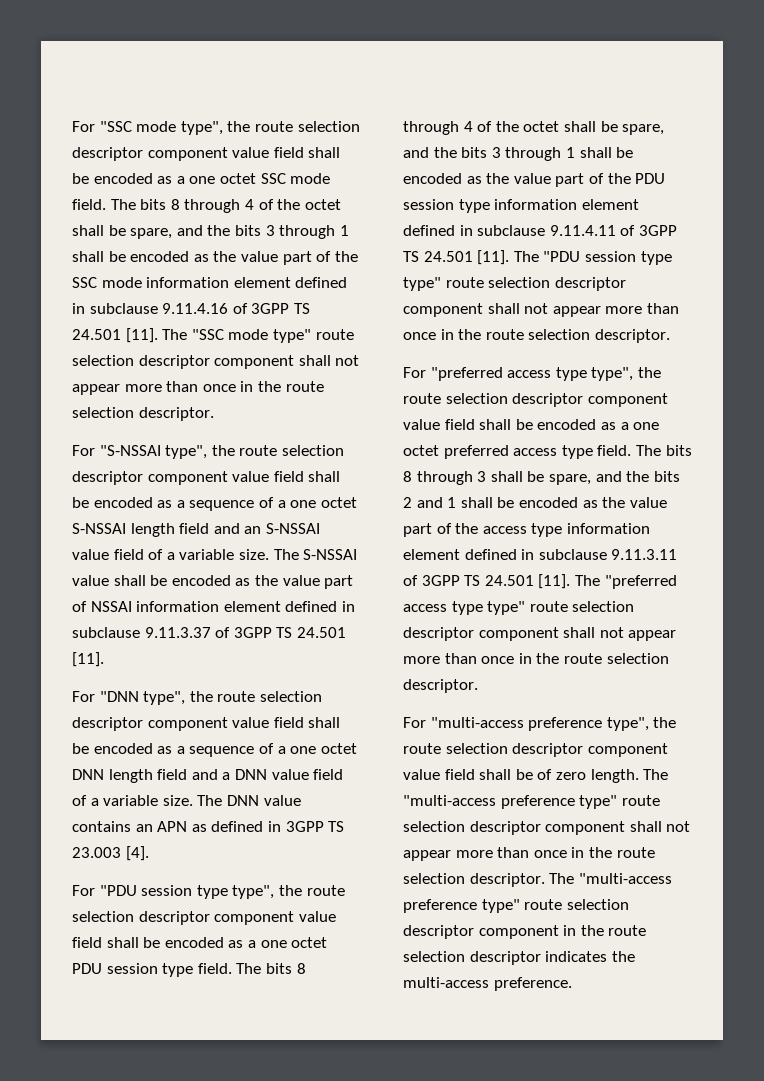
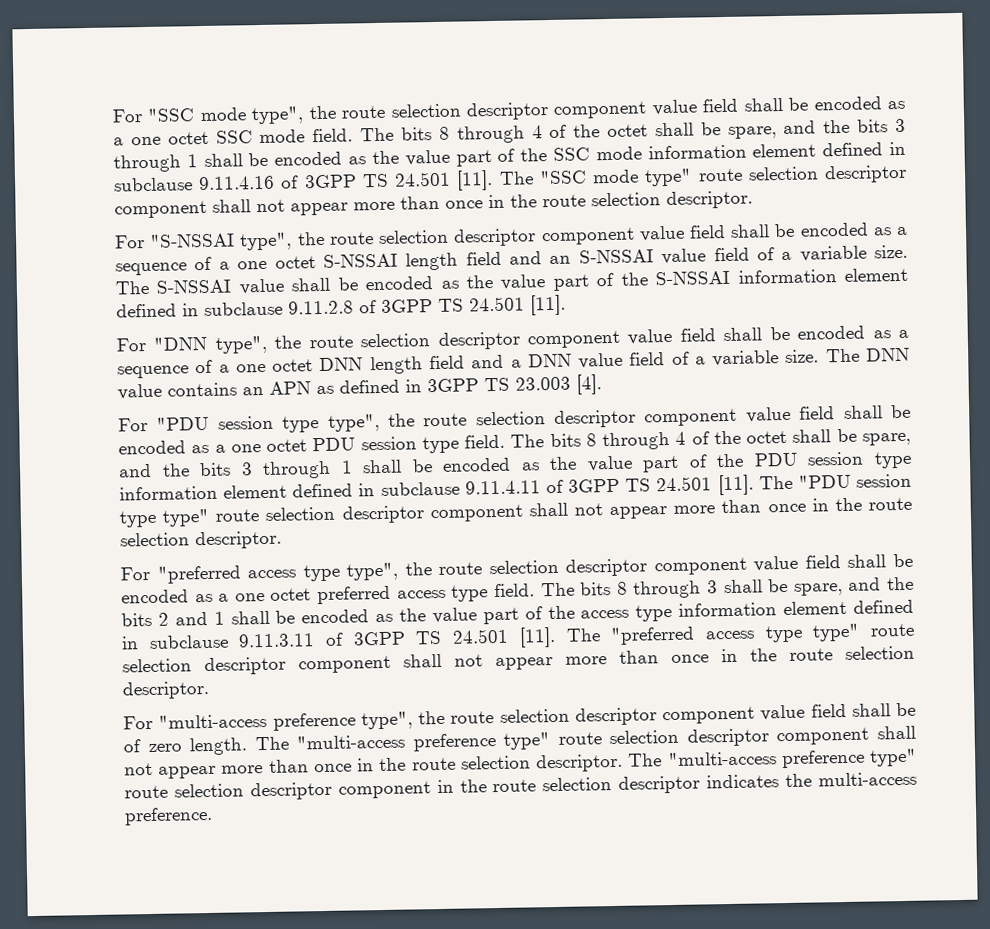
[90,601,355,612] [72,627,211,638] NSSAI information element defined in subclause 9.11.3.37 -> [620,267,909,286] [116,300,354,318] the S-NSSAI information element defined in subclause 9.11.2.8

